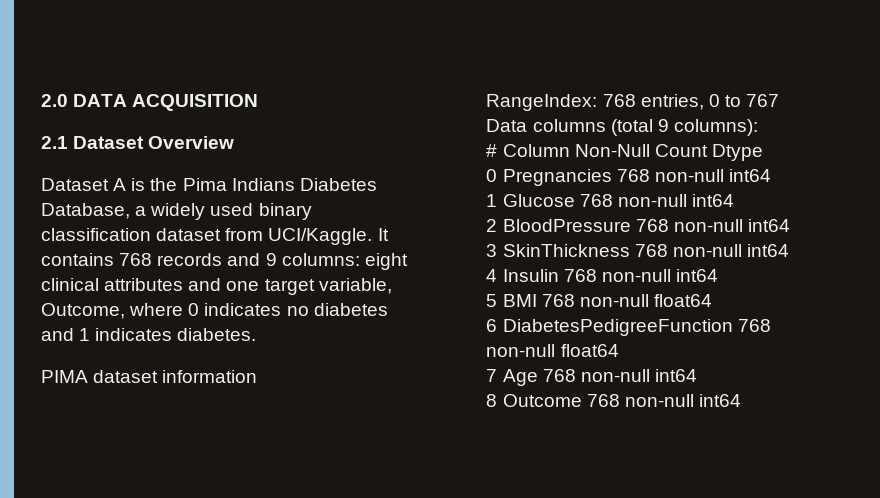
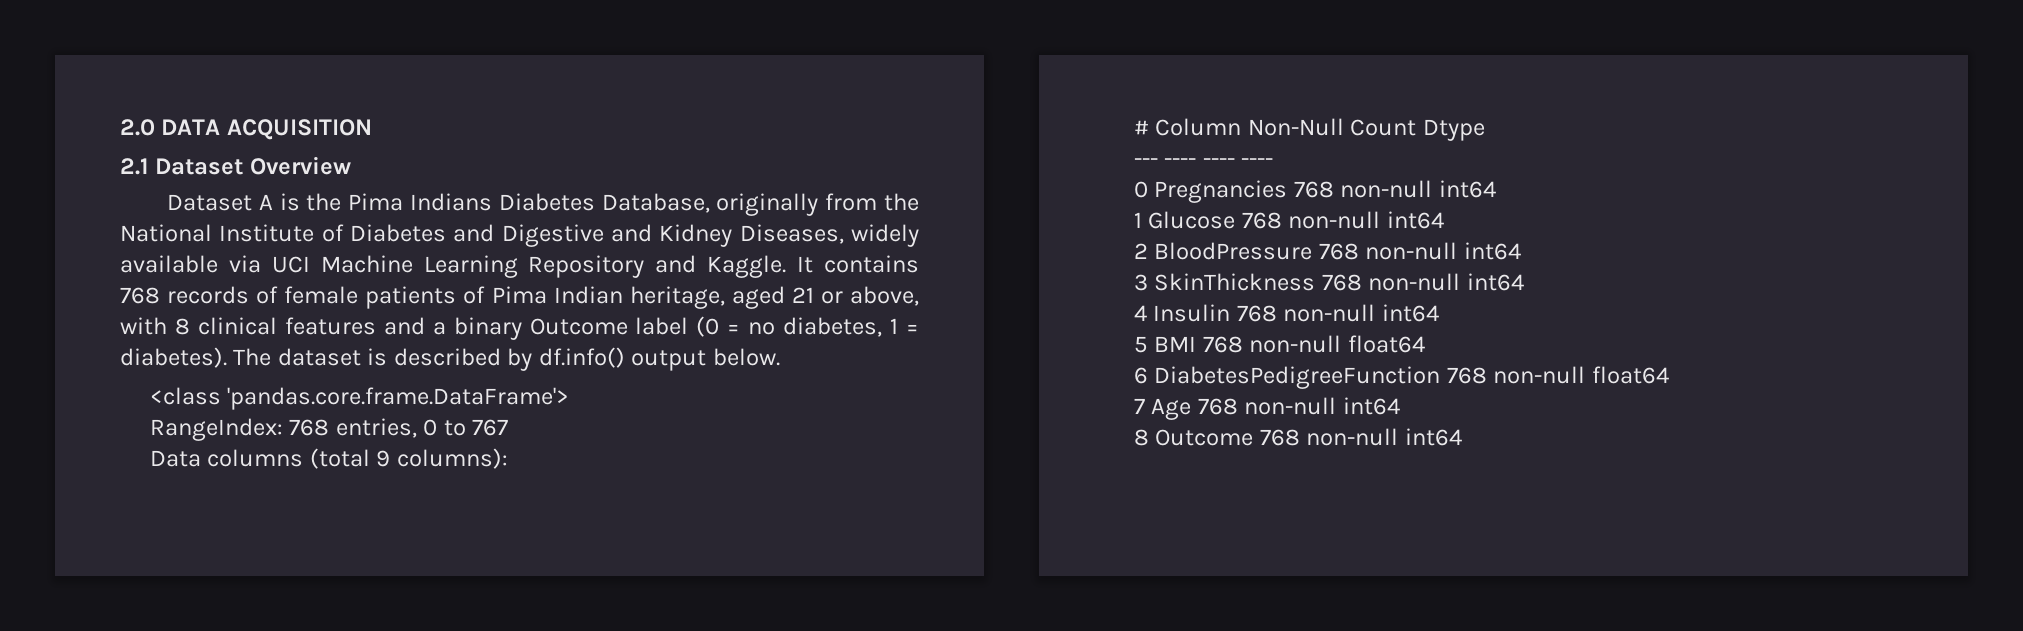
[135,203,312,220] [41,228,389,245] [41,253,408,270] [41,278,392,295] [41,303,388,319] [41,328,257,341] [41,370,258,383] a widely used binary classification dataset from UCI/Kaggle. It contains 768 records and 9 columns: eight clinical attributes and one target variable, Outcome, where 0 indicates no diabetes and 1 indicates diabetes. // PIMA dataset information -> [716,193,919,216] [120,224,919,247] [120,255,919,278] [120,286,920,309] [120,316,920,340] [120,347,780,371] [149,387,570,410] originally from the National Institute of Diabetes and Digestive and Kidney Diseases, widely available via UCI Machine Learning Repository and Kaggle. It contains 768 records of female patients of Pima Indian heritage, aged 21 or above, with 8 clinical features and a binary Outcome label (0 = no diabetes, 1 = diabetes). The dataset is described by df.info() output below. // <class 'pandas.core.frame.DataFrame'>
(763, 152) none -> [1133,158,1274,166] // --- ---- ---- ----

